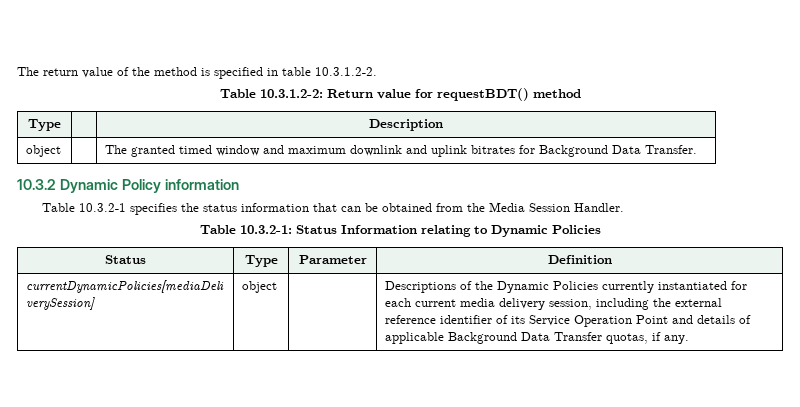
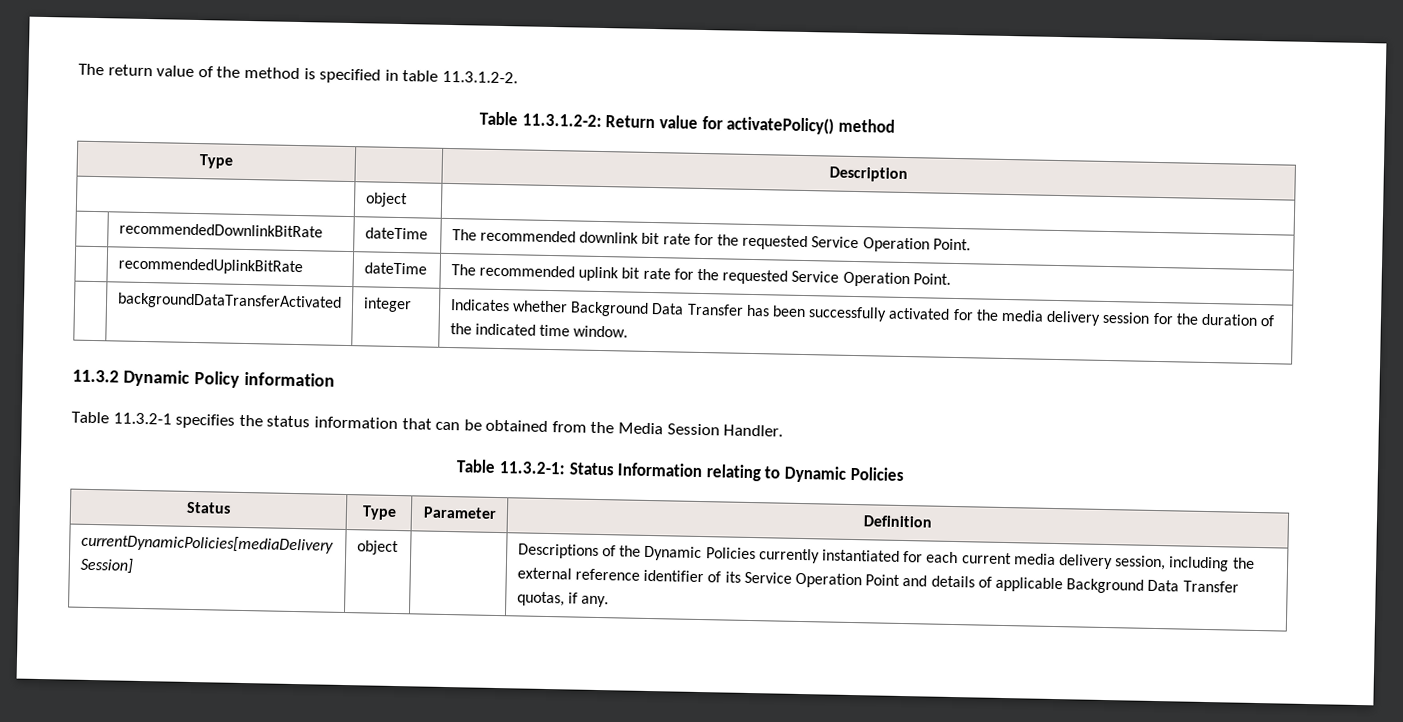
[315,67,377,76] [219,89,323,98] 10.3.1.2-2. // Table 10.3.1.2-2: -> [441,70,518,84] [479,111,602,127] 11.3.1.2-2. // Table 11.3.1.2-2:
[436,88,529,101] requestBDT() -> [726,116,835,135] activatePolicy()
[26,145,62,157] [105,145,698,157] [17,179,56,190] object | | The granted timed window and maximum downlink and uplink bitrates for Background Data Transfer. // 10.3.2 -> [364,192,408,208] [118,222,323,238] [364,227,428,240] [451,229,971,253] [117,257,303,276] [363,262,427,275] [450,264,951,288] [116,292,342,311] [362,297,412,313] [449,299,1276,327] [449,323,629,338] [72,369,119,383] | object | // | recommendedDownlinkBitRate | dateTime | The recommended downlink bit rate for the requested Service Operation Point. // | recommendedUplinkBitRate | dateTime | The recommended uplink bit rate for the requested Service Operation Point. // | backgroundDataTransferActivated | integer | Indicates whether Background Data Transfer has been successfully activated for the media delivery session for the duration of the indicated time window. // 11.3.2
[79,203,127,212] 10.3.2-1 -> [112,412,172,425] 11.3.2-1
[239,225,292,234] 10.3.2-1: -> [499,461,566,475] 11.3.2-1:

